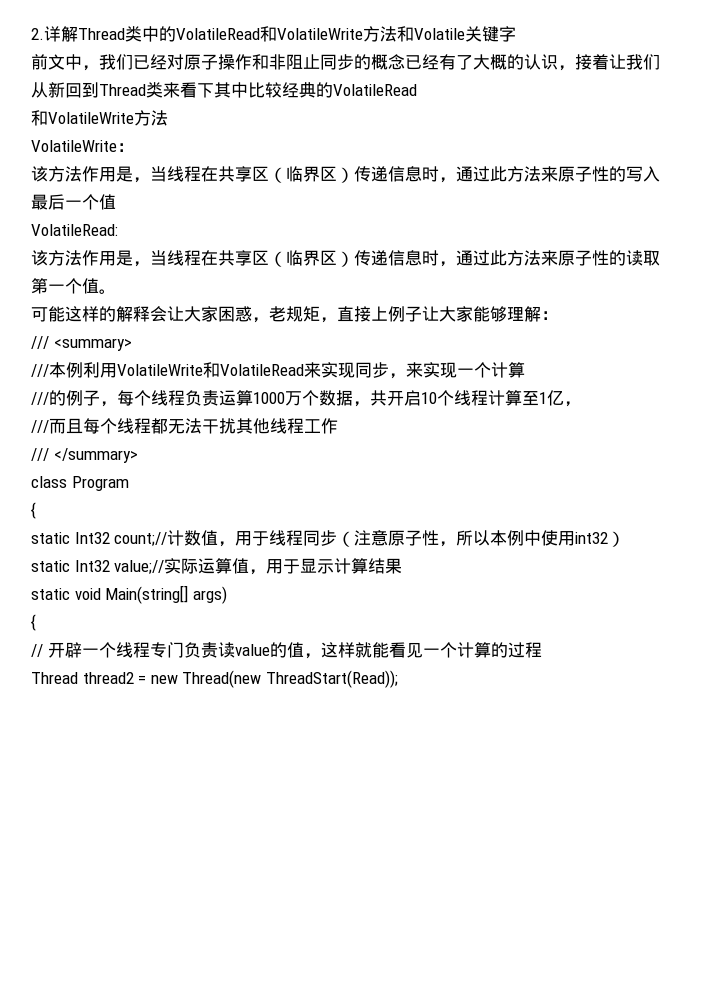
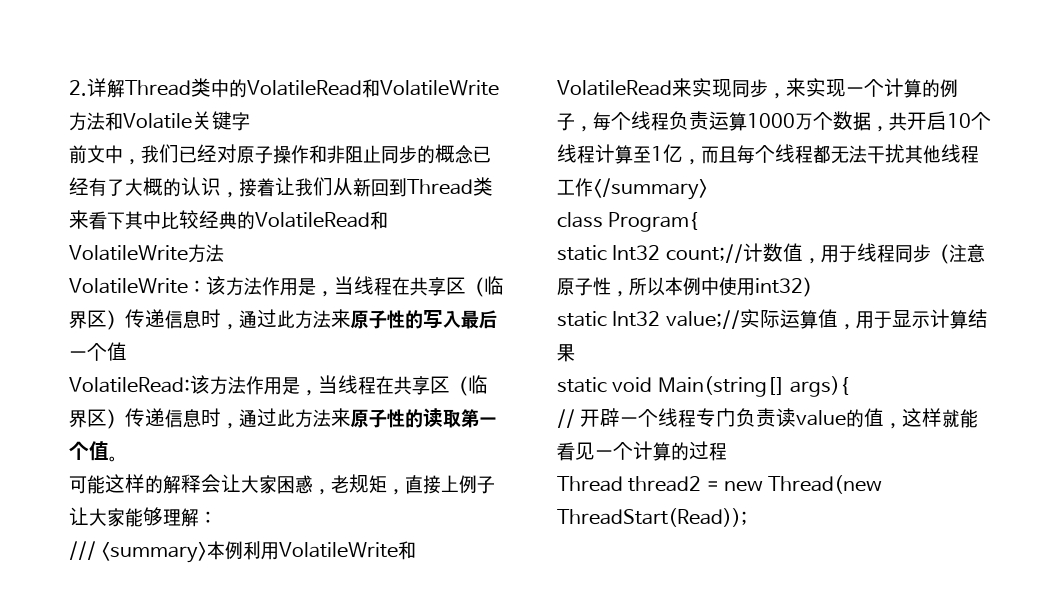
(417, 90) // -> (370, 220) none
(134, 147) // -> (206, 286) none
(118, 230) // -> (190, 385) none
[31,364,49,377] // /// -> (208, 552) none
[31,392,49,405] // /// -> (922, 88) none
[31,420,49,433] // /// -> (701, 162) none
[31,448,49,461] // /// -> (593, 187) none
[71,476,129,491] [31,502,36,519] Program // { -> [608,212,699,232] Program{
[192,586,227,604] [31,614,36,631] args) // { -> [789,376,849,397] args){

